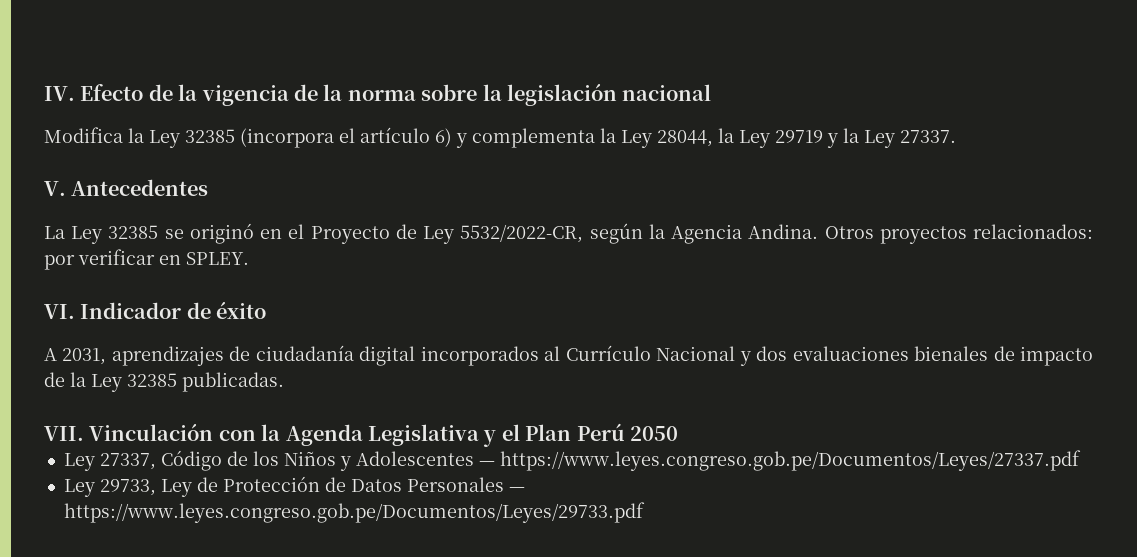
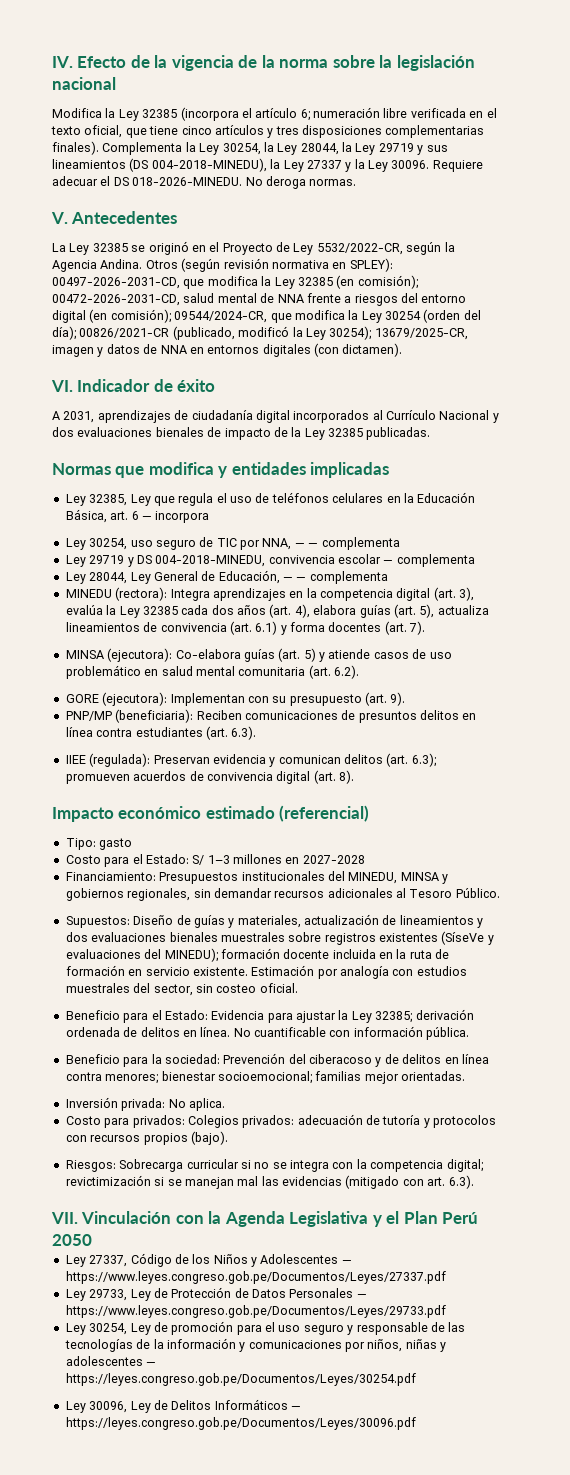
[435,128,595,148] 6) y complementa -> [300,107,497,121] [51,125,485,138] [52,141,261,155] 6; numeración libre verificada en el texto oficial, que tiene cinco artículos y tres disposiciones complementarias finales). Complementa la Ley 30254,
[843,128,956,148] la Ley 27337. -> [426,145,448,152] [52,158,483,172] [52,176,357,189] sus lineamientos (DS 004-2018-MINEDU), la Ley 27337 y la Ley 30096. Requiere adecuar el DS 018-2026-MINEDU. No deroga normas.
[879,224,1094,244] [44,249,249,270] proyectos relacionados: por verificar en SPLEY. -> [181,258,393,272] [52,275,418,289] [52,293,467,306] [52,309,481,323] [52,326,468,340] [52,343,403,357] (según revisión normativa en SPLEY): 00497-2026-2031-CD, que modifica la Ley 32385 (en comisión); 00472-2026-2031-CD, salud mental de NNA frente a riesgos del entorno digital (en comisión); 09544/2024-CR, que modifica la Ley 30254 (orden del día); 00826/2021-CR (publicado, modificó la Ley 30254); 13679/2025-CR, imagen y datos de NNA en entornos digitales (con dictamen).
(284, 382) none -> [52,462,390,478] [65,492,476,506] [65,509,210,523] [65,537,400,550] [65,554,475,567] [65,570,388,584] [65,587,475,601] [65,604,489,618] [65,621,426,635] [65,648,452,662] [65,665,359,679] [65,692,406,706] [65,709,477,723] [65,726,257,740] [65,753,436,767] [65,770,354,784] [52,805,370,822] [65,838,133,850] [65,854,365,867] [65,871,448,884] [65,888,500,901] [65,914,484,928] [65,931,494,945] [65,948,450,962] [65,965,467,979] [65,983,298,996] [65,1009,474,1023] [65,1026,470,1040] [65,1053,489,1067] [65,1071,465,1084] [65,1097,225,1111] [65,1114,497,1128] [65,1131,228,1145] [65,1159,483,1172] [65,1175,474,1189] // Normas que modifica y entidades implicadas // Ley 32385, Ley que regula el uso de teléfonos celulares en la Educación Básica, art. 6 — incorpora // Ley 30254, uso seguro de TIC por NNA, — — complementa // Ley 29719 y DS 004-2018-MINEDU, convivencia escolar — complementa // Ley 28044, Ley General de Educación, — — complementa // MINEDU (rectora): Integra aprendizajes en la competencia digital (art. 3), evalúa la Ley 32385 cada dos años (art. 4), elabora guías (art. 5), actualiza lineamientos de convivencia (art. 6.1) y forma docentes (art. 7). // MINSA (ejecutora): Co-elabora guías (art. 5) y atiende casos de uso problemático en salud mental comunitaria (art. 6.2). // GORE (ejecutora): Implementan con su presupuesto (art. 9). // PNP/MP (beneficiaria): Reciben comunicaciones de presuntos delitos en línea contra estudiantes (art. 6.3). // IIEE (regulada): Preservan evidencia y comunican delitos (art. 6.3); promueven acuerdos de convivencia digital (art. 8). // Impacto económico estimado (referencial) // Tipo: gasto // Costo para el Estado: S/ 1–3 millones en 2027-2028 // Financiamiento: Presupuestos institucionales del MINEDU, MINSA y gobiernos regionales, sin demandar recursos adicionales al Tesoro Público. // Supuestos: Diseño de guías y materiales, actualización de lineamientos y dos evaluaciones bienales muestrales sobre registros existentes (SíseVe y evaluaciones del MINEDU); formación docente incluida en la ruta de formación en servicio existente. Estimación por analogía con estudios muestrales del sector, sin costeo oficial. // Beneficio para el Estado: Evidencia para ajustar la Ley 32385; derivación ordenada de delitos en línea. No cuantificable con información pública. // Beneficio para la sociedad: Prevención del ciberacoso y de delitos en línea contra menores; bienestar socioemocional; familias mejor orientadas. // Inversión privada: No aplica. // Costo para privados: Colegios privados: adecuación de tutoría y protocolos con recursos propios (bajo). // Riesgos: Sobrecarga curricular si no se integra con la competencia digital; revictimización si se manejan mal las evidencias (mitigado con art. 6.3).
(645, 512) none -> [65,1321,466,1335] [64,1338,447,1352] [65,1356,157,1366] [65,1373,416,1386] [65,1399,301,1413] [65,1417,416,1430] // Ley 30254, Ley de promoción para el uso seguro y responsable de las tecnologías de la información y comunicaciones por niños, niñas y adolescentes — https://leyes.congreso.gob.pe/Documentos/Leyes/30254.pdf // Ley 30096, Ley de Delitos Informáticos — https://leyes.congreso.gob.pe/Documentos/Leyes/30096.pdf

